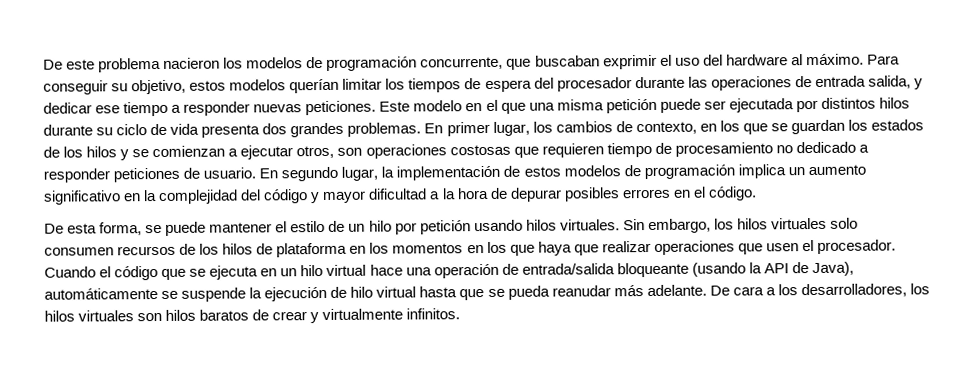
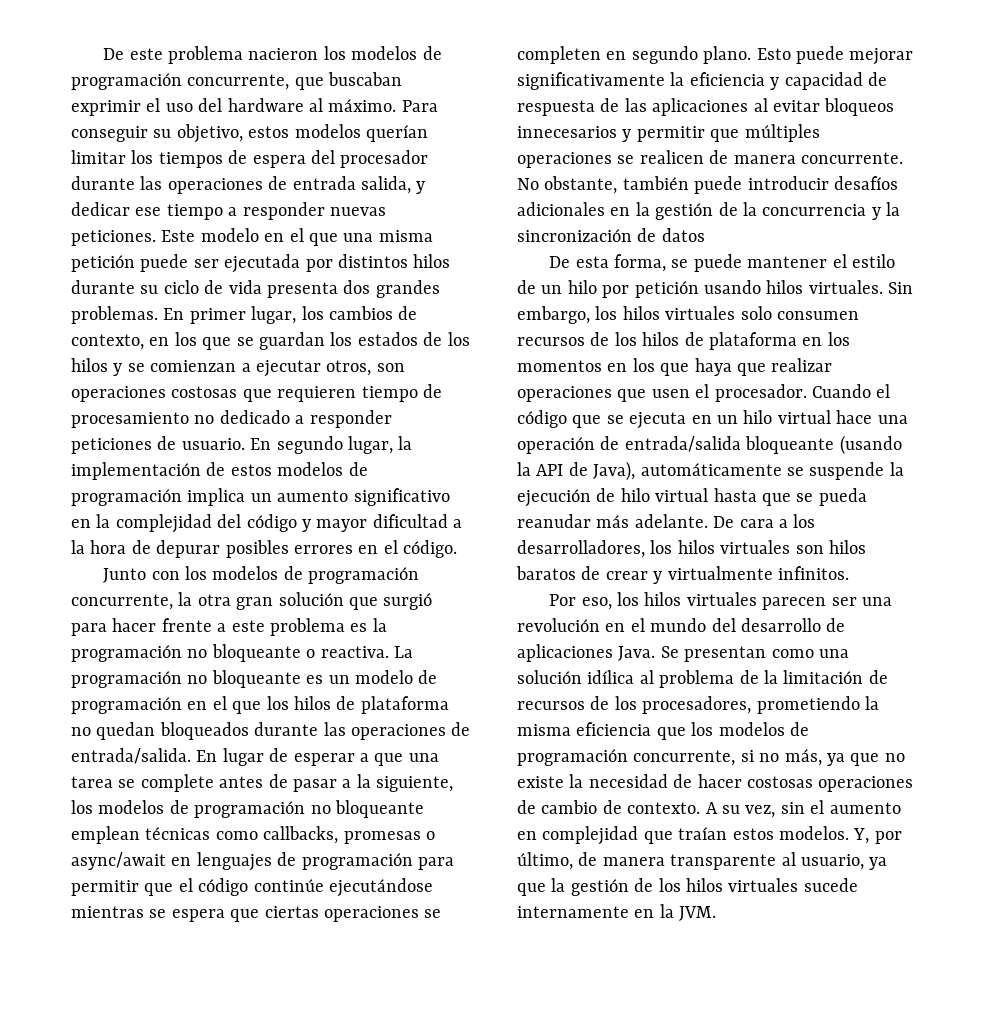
(757, 193) none -> [103,566,420,584] [71,592,433,610] [71,618,387,636] [71,644,413,662] [71,670,438,688] [71,696,449,714] [71,722,471,740] [71,748,439,766] [71,774,454,792] [71,800,424,818] [71,826,435,844] [71,852,454,871] [71,878,433,897] [71,906,442,922] [517,46,914,65] [517,72,887,90] [517,98,895,116] [517,124,820,142] [517,150,903,168] [517,176,898,194] [517,202,901,220] [517,228,705,242] // Junto con los modelos de programación concurrente, la otra gran solución que surgió para hacer frente a este problema es la programación no bloqueante o reactiva. La programación no bloqueante es un modelo de programación en el que los hilos de plataforma no quedan bloqueados durante las operaciones de entrada/salida. En lugar de esperar a que una tarea se complete antes de pasar a la siguiente, los modelos de programación no bloqueante emplean técnicas como callbacks, promesas o async/await en lenguajes de programación para permitir que el código continúe ejecutándose mientras se espera que ciertas operaciones se completen en segundo plano. Esto puede mejorar significativamente la eficiencia y capacidad de respuesta de las aplicaciones al evitar bloqueos innecesarios y permitir que múltiples operaciones se realicen de manera concurrente. No obstante, también puede introducir desafíos adicionales en la gestión de la concurrencia y la sincronización de datos
(461, 314) none -> [549,592,893,610] [517,618,846,632] [517,644,849,662] [517,670,888,688] [517,696,879,714] [517,722,809,740] [517,749,905,766] [517,774,914,792] [517,800,901,818] [517,826,902,845] [517,852,888,870] [517,878,858,896] [517,904,717,921] // Por eso, los hilos virtuales parecen ser una revolución en el mundo del desarrollo de aplicaciones Java. Se presentan como una solución idílica al problema de la limitación de recursos de los procesadores, prometiendo la misma eficiencia que los modelos de programación concurrente, si no más, ya que no existe la necesidad de hacer costosas operaciones de cambio de contexto. A su vez, sin el aumento en complejidad que traían estos modelos. Y, por último, de manera transparente al usuario, ya que la gestión de los hilos virtuales sucede internamente en la JVM.

